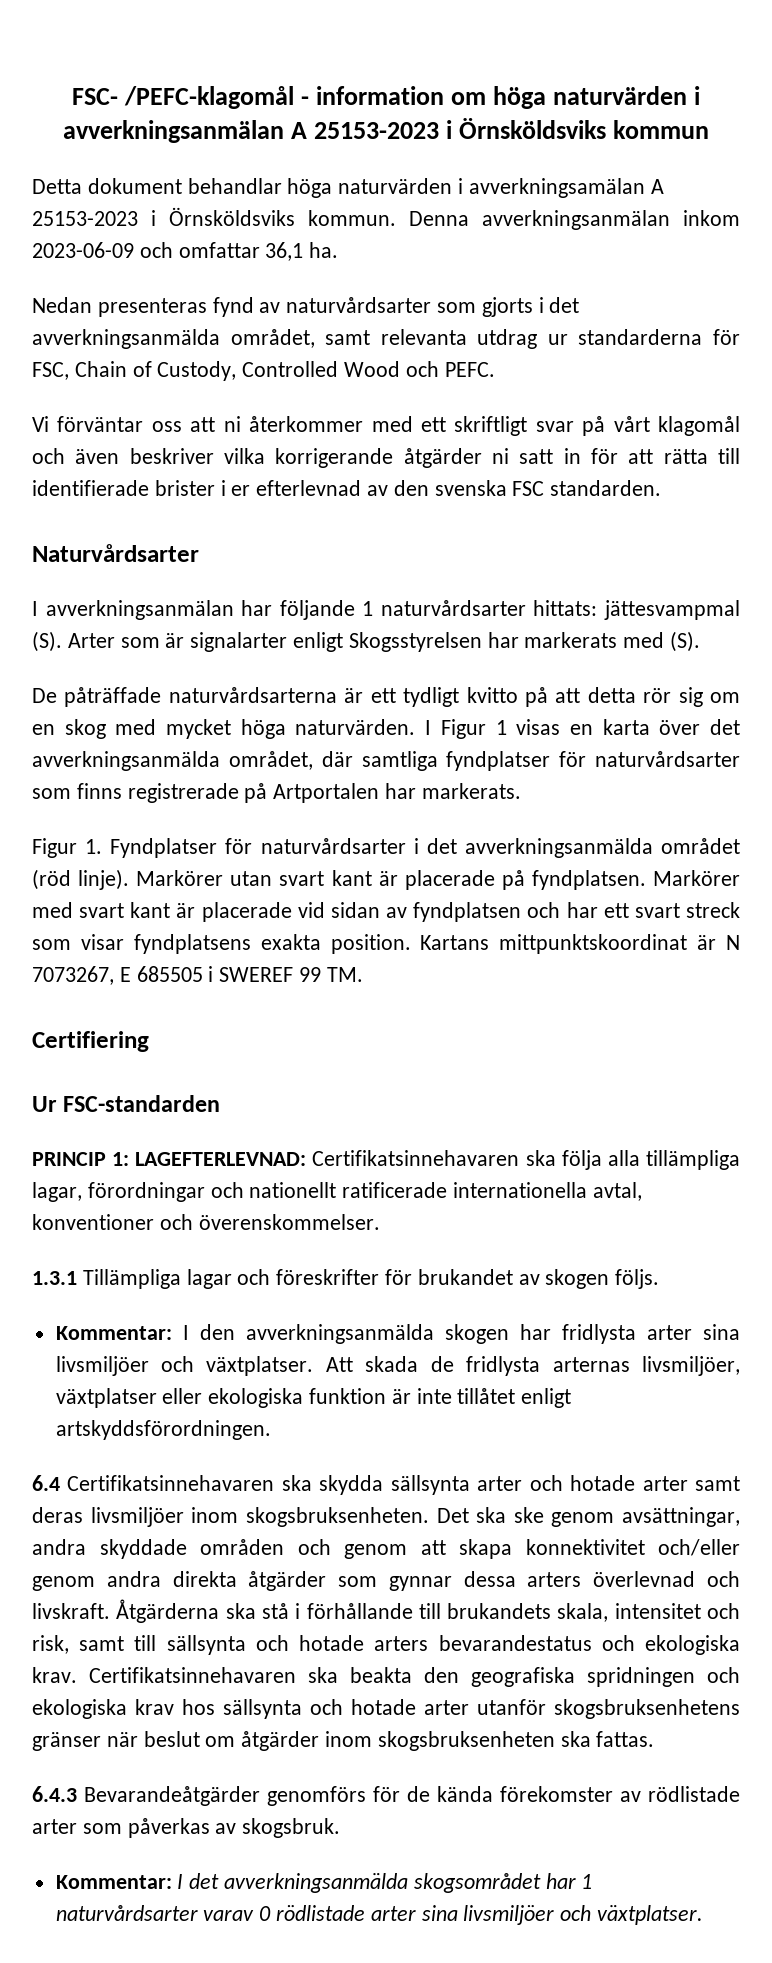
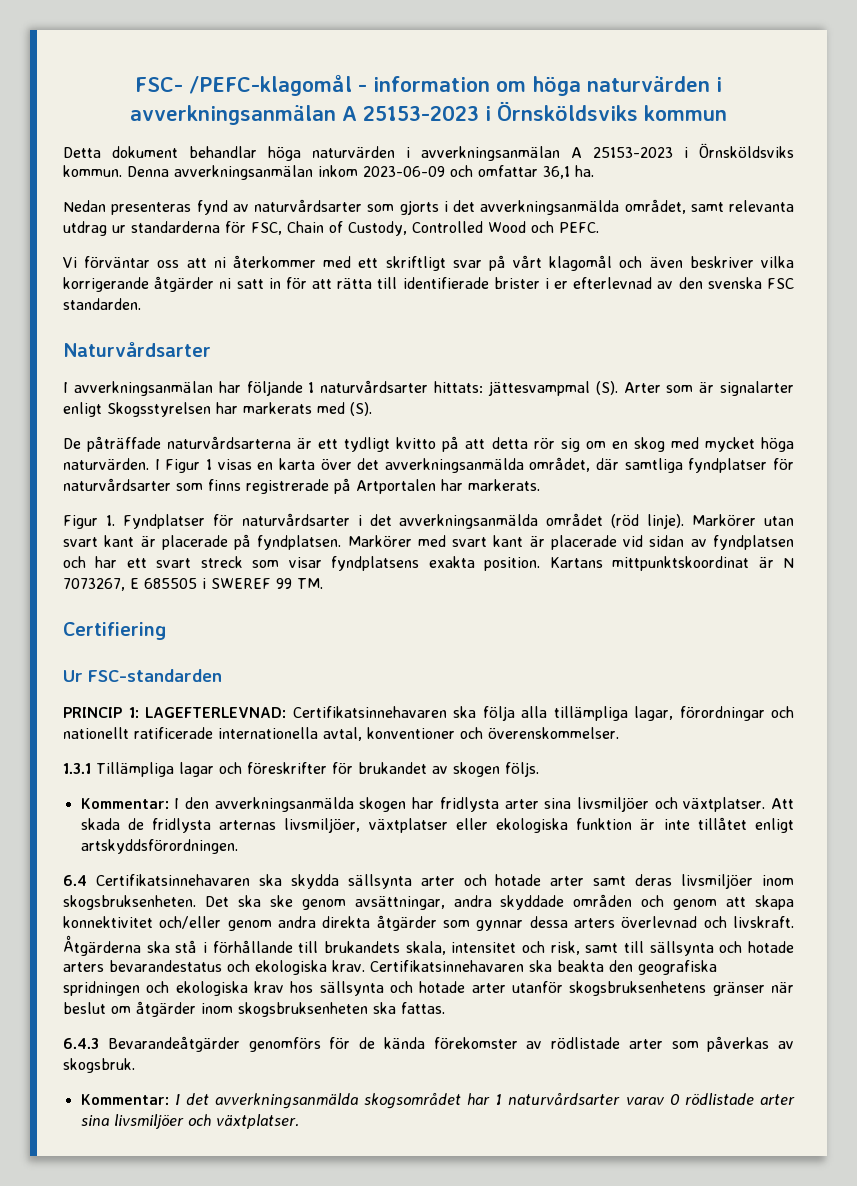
[468,178,645,198] avverkningsamälan -> [421,146,560,161] avverkningsanmälan

